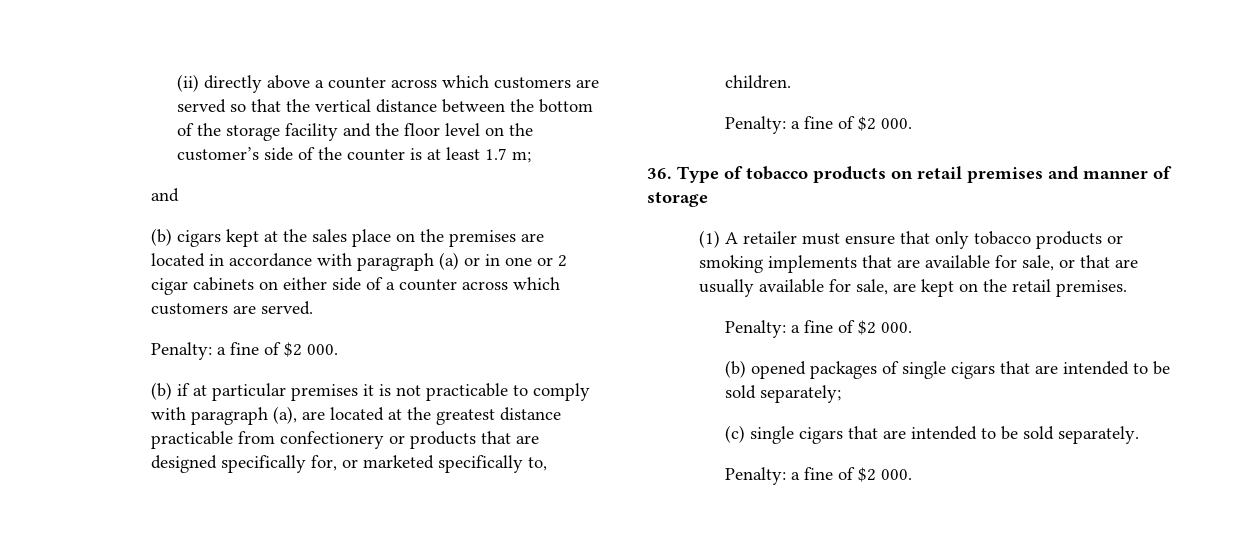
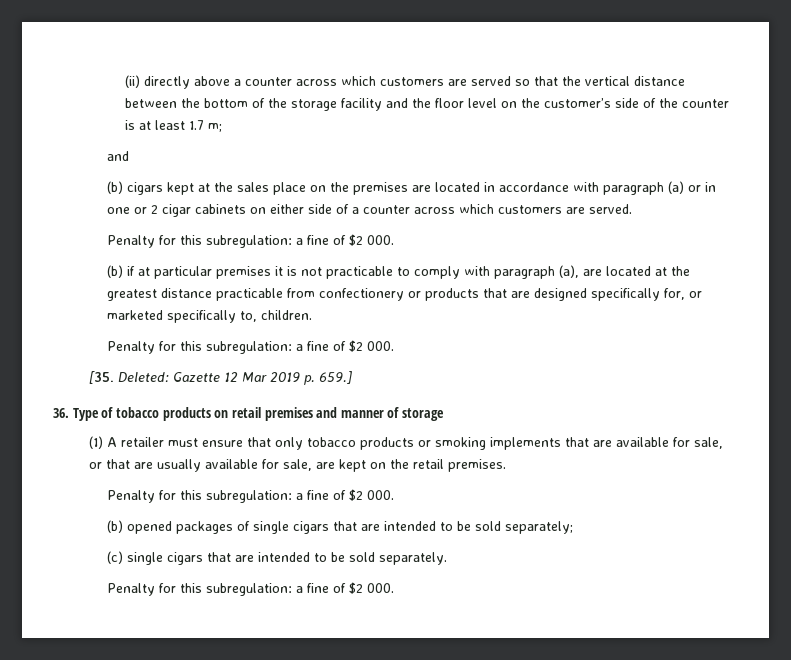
[150,342,212,360] Penalty: -> [106,235,292,248] Penalty for this subregulation:
[724,116,912,134] Penalty: a fine of $2 000. -> [106,340,394,354] [88,371,352,385] Penalty for this subregulation: a fine of $2 000. // [35. Deleted: Gazette 12 Mar 2019 p. 659.]
[724,320,786,338] Penalty: -> [106,490,292,503] Penalty for this subregulation:
[724,467,786,485] Penalty: -> [106,583,292,596] Penalty for this subregulation:

